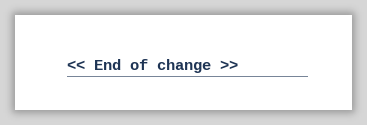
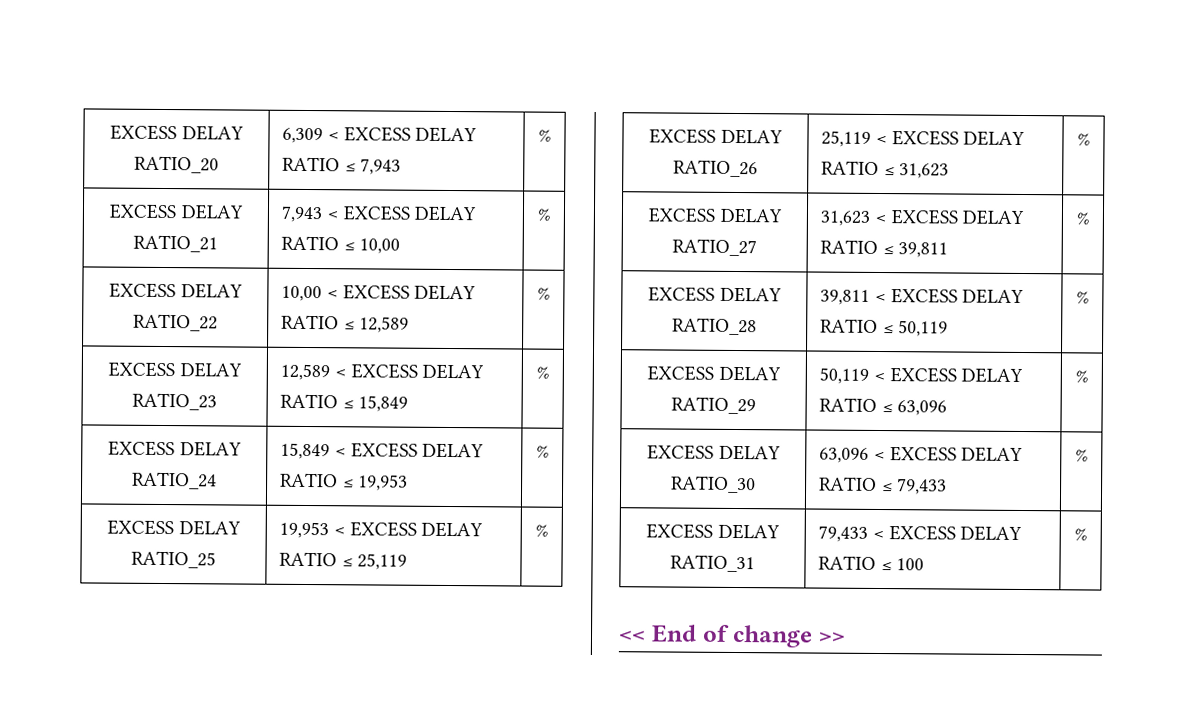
(67, 65) none -> [110,124,244,141] [134,155,219,174] [282,126,478,144] [282,156,401,175] [538,129,551,142] [109,203,244,220] [133,234,218,253] [281,205,478,223] [281,235,400,254] [537,208,550,221] [109,282,243,299] [133,313,218,332] [281,284,477,302] [281,314,409,333] [537,287,550,300] [108,361,242,378] [132,392,217,411] [280,363,485,381] [280,393,408,412] [536,366,549,379] [108,440,242,457] [132,471,217,490] [280,442,485,460] [280,472,408,491] [536,445,549,458] [107,519,241,536] [131,550,216,569] [279,521,484,539] [279,551,407,570] [535,524,548,537] [649,128,783,145] [673,159,758,178] [821,130,1026,147] [821,160,949,179] [1077,133,1090,146] [648,207,783,224] [672,238,757,257] [820,209,1025,226] [820,239,948,258] [1076,212,1089,225] [648,286,782,303] [672,317,757,336] [820,288,1025,305] [820,318,948,337] [1076,291,1089,304] [647,365,781,382] [671,396,756,415] [819,367,1024,384] [819,397,947,416] [1075,370,1088,383] [647,444,781,461] [671,475,756,494] [819,446,1024,463] [819,476,947,495] [1075,449,1088,462] [646,523,780,540] [670,554,755,573] [818,525,1023,542] [818,555,924,571] [1074,528,1087,541] EXCESS DELAY RATIO_20 | 6,309 < EXCESS DELAY RATIO ≤ 7,943 | % // EXCESS DELAY RATIO_21 | 7,943 < EXCESS DELAY RATIO ≤ 10,00 | % // EXCESS DELAY RATIO_22 | 10,00 < EXCESS DELAY RATIO ≤ 12,589 | % // EXCESS DELAY RATIO_23 | 12,589 < EXCESS DELAY RATIO ≤ 15,849 | % // EXCESS DELAY RATIO_24 | 15,849 < EXCESS DELAY RATIO ≤ 19,953 | % // EXCESS DELAY RATIO_25 | 19,953 < EXCESS DELAY RATIO ≤ 25,119 | % // EXCESS DELAY RATIO_26 | 25,119 < EXCESS DELAY RATIO ≤ 31,623 | % // EXCESS DELAY RATIO_27 | 31,623 < EXCESS DELAY RATIO ≤ 39,811 | % // EXCESS DELAY RATIO_28 | 39,811 < EXCESS DELAY RATIO ≤ 50,119 | % // EXCESS DELAY RATIO_29 | 50,119 < EXCESS DELAY RATIO ≤ 63,096 | % // EXCESS DELAY RATIO_30 | 63,096 < EXCESS DELAY RATIO ≤ 79,433 | % // EXCESS DELAY RATIO_31 | 79,433 < EXCESS DELAY RATIO ≤ 100 | % //

